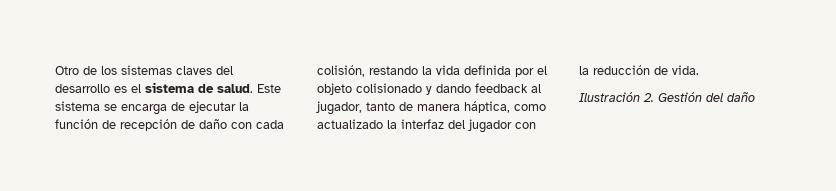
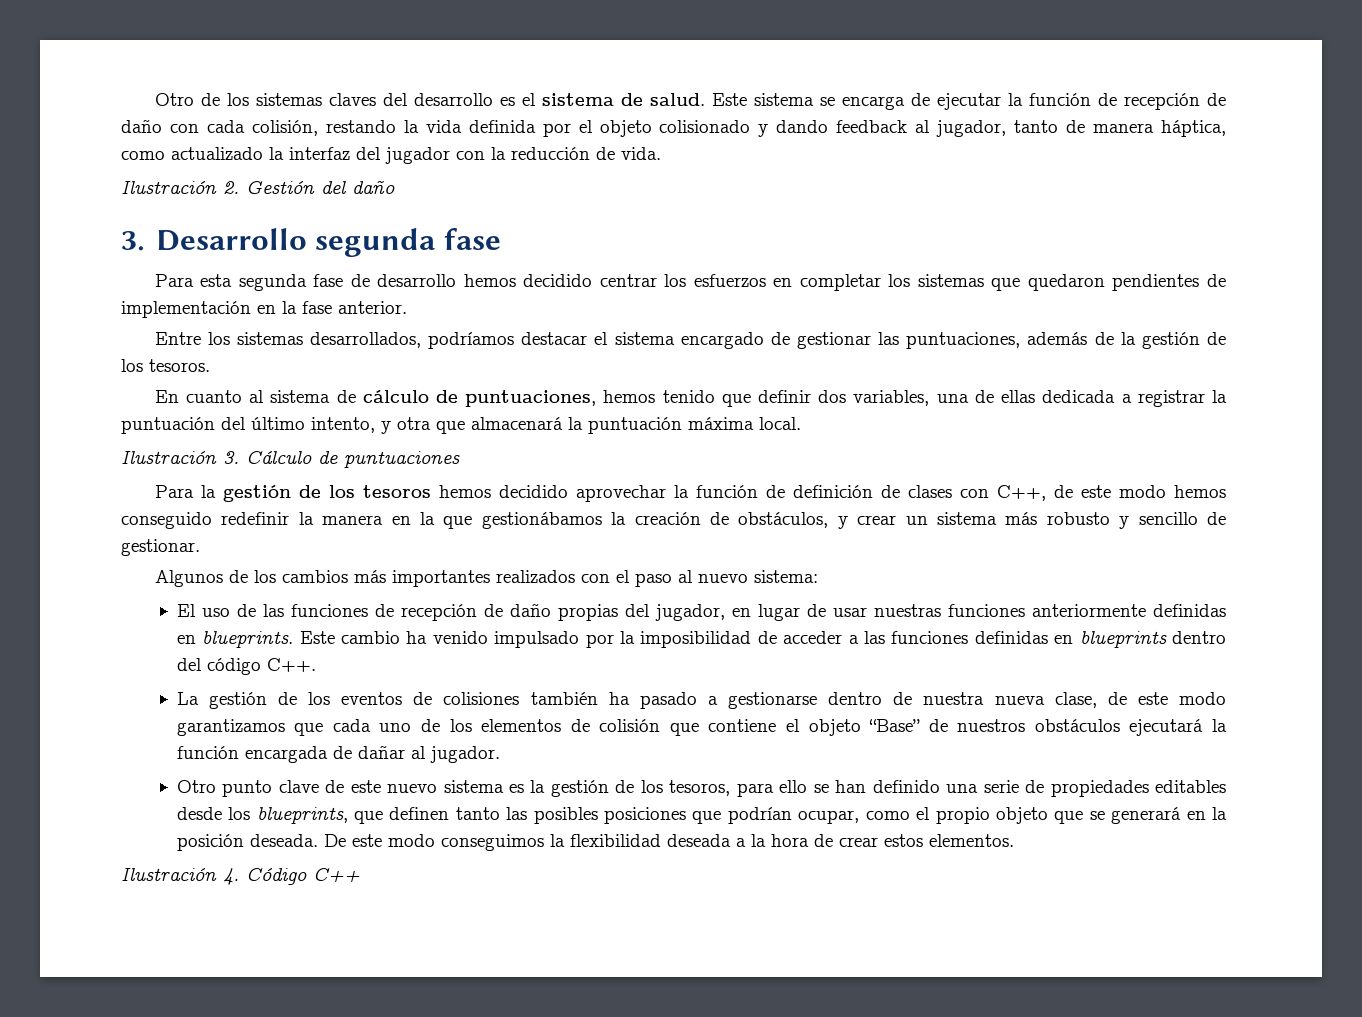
(755, 97) none -> [121,228,501,257] [154,274,1226,291] [121,301,407,318] [154,332,1226,349] [121,359,210,372] [154,390,1227,407] [121,417,801,434] [121,451,460,468] [154,485,1226,502] [121,512,1226,529] [121,539,200,556] [154,570,818,587] [176,603,1227,621] [176,631,1227,648] [176,658,316,675] [176,692,1226,709] [176,719,1228,736] [176,745,500,763] [176,780,1227,797] [176,807,1228,824] [176,834,1014,851] [121,868,360,885] // 3. Desarrollo segunda fase // Para esta segunda fase de desarrollo hemos decidido centrar los esfuerzos en completar los sistemas que quedaron pendientes de implementación en la fase anterior. // Entre los sistemas desarrollados, podríamos destacar el sistema encargado de gestionar las puntuaciones, además de la gestión de los tesoros. // En cuanto al sistema de cálculo de puntuaciones, hemos tenido que definir dos variables, una de ellas dedicada a registrar la puntuación del último intento, y otra que almacenará la puntuación máxima local. // Ilustración 3. Cálculo de puntuaciones // Para la gestión de los tesoros hemos decidido aprovechar la función de definición de clases con C++, de este modo hemos conseguido redefinir la manera en la que gestionábamos la creación de obstáculos, y crear un sistema más robusto y sencillo de gestionar. // Algunos de los cambios más importantes realizados con el paso al nuevo sistema: // El uso de las funciones de recepción de daño propias del jugador, en lugar de usar nuestras funciones anteriormente definidas en blueprints. Este cambio ha venido impulsado por la imposibilidad de acceder a las funciones definidas en blueprints dentro del código C++. // La gestión de los eventos de colisiones también ha pasado a gestionarse dentro de nuestra nueva clase, de este modo garantizamos que cada uno de los elementos de colisión que contiene el objeto “Base” de nuestros obstáculos ejecutará la función encargada de dañar al jugador. // Otro punto clave de este nuevo sistema es la gestión de los tesoros, para ello se han definido una serie de propiedades editables desde los blueprints, que definen tanto las posibles posiciones que podrían ocupar, como el propio objeto que se generará en la posición deseada. De este modo conseguimos la flexibilidad deseada a la hora de crear estos elementos. // Ilustración 4. Código C++

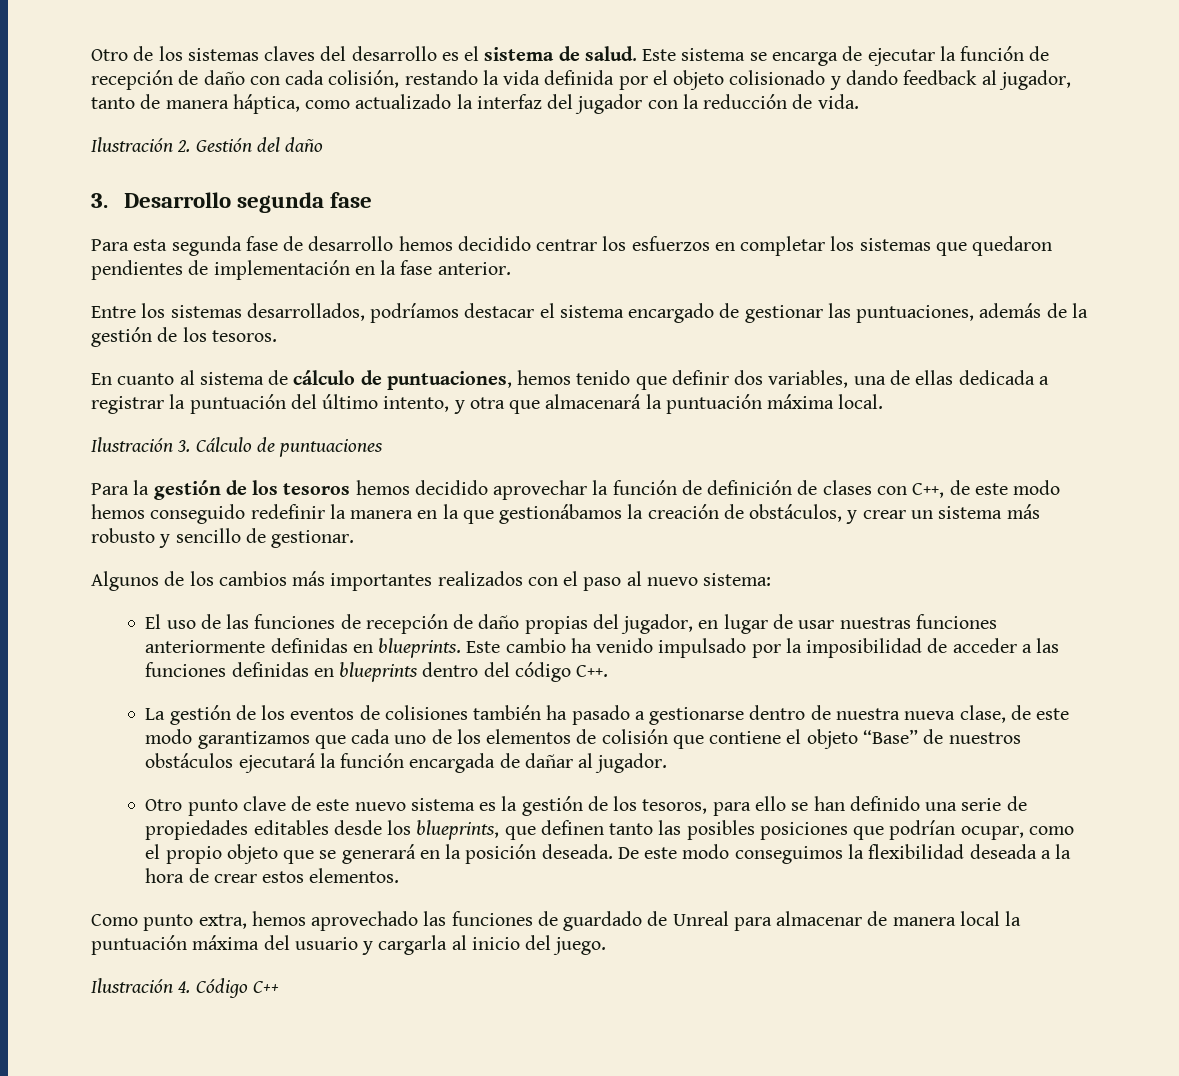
(1014, 840) none -> [91,911,1022,931] [91,935,607,955] // Como punto extra, hemos aprovechado las funciones de guardado de Unreal para almacenar de manera local la puntuación máxima del usuario y cargarla al inicio del juego.

